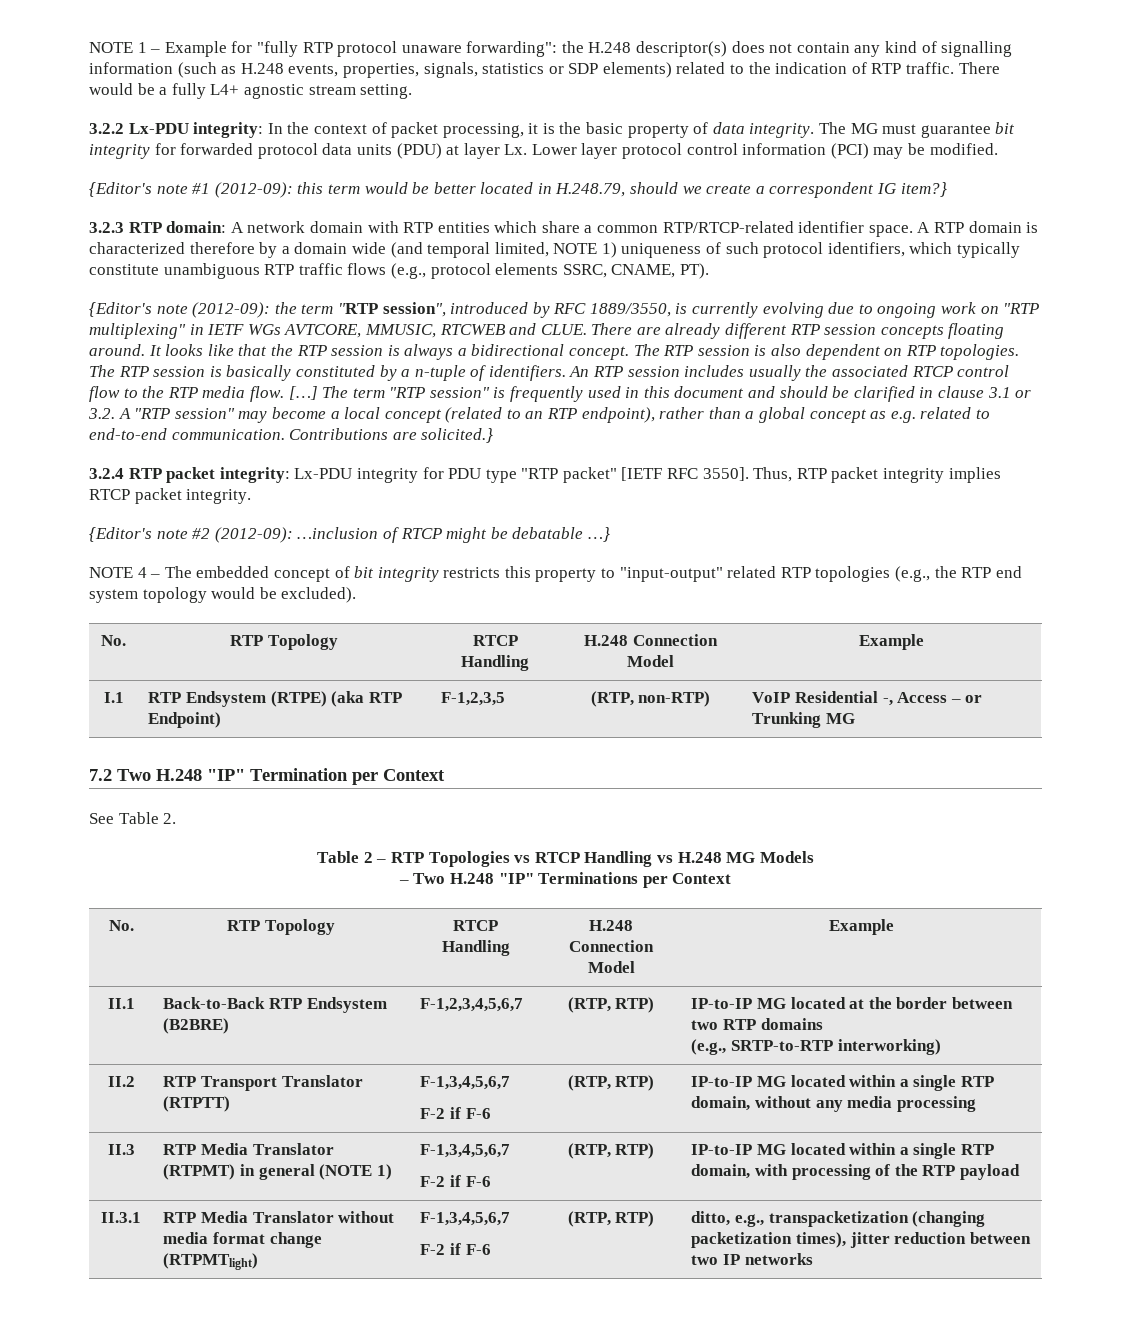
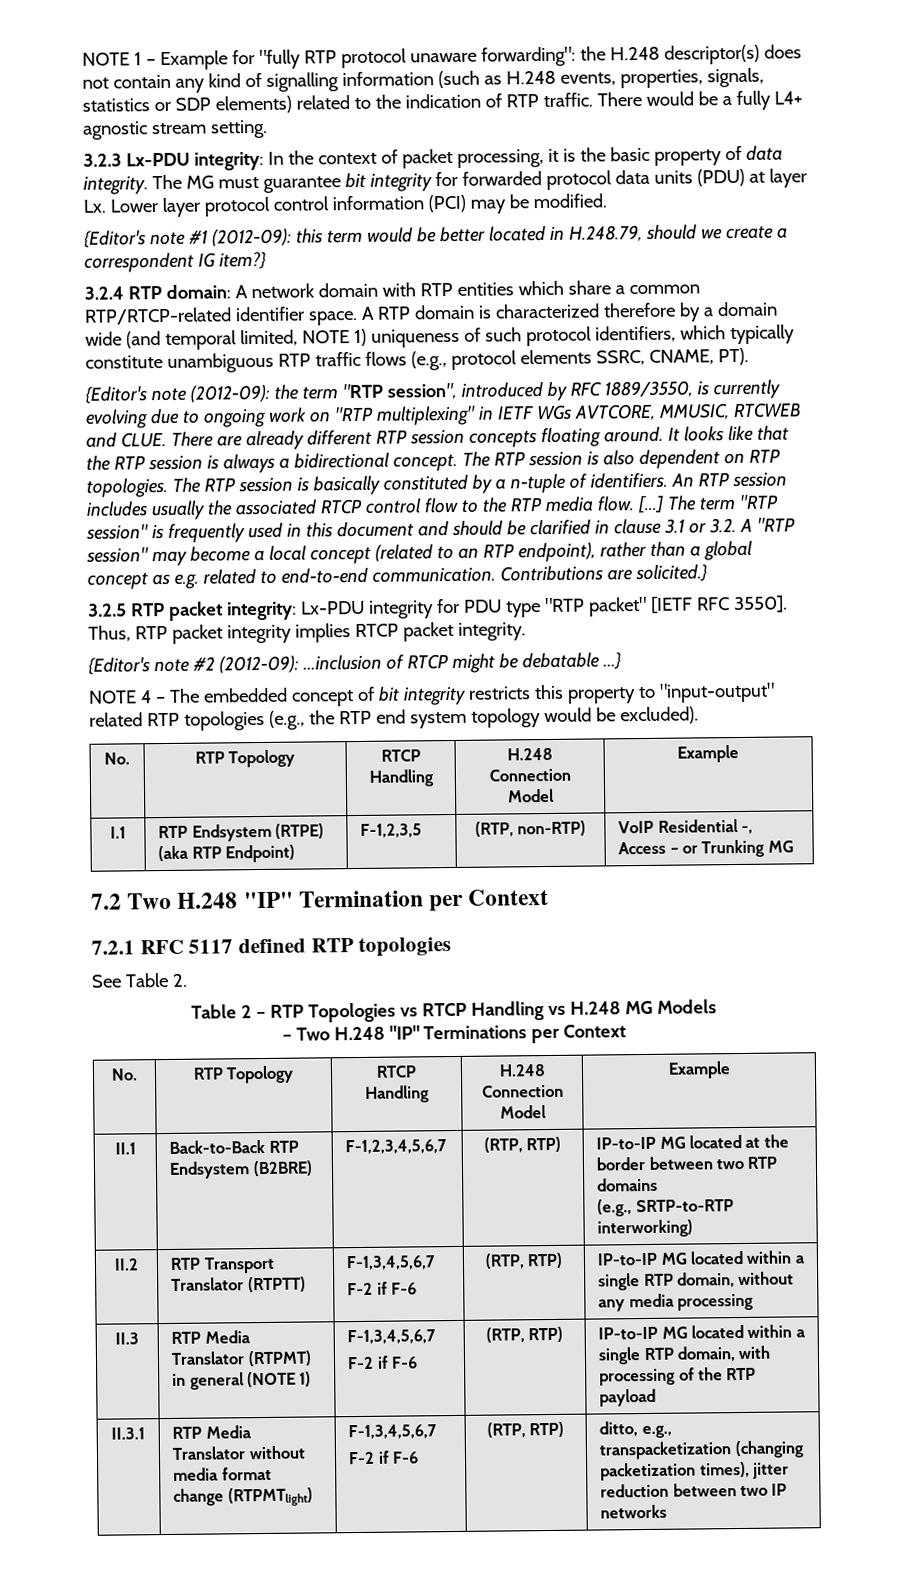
[89,123,124,134] 3.2.2 -> [83,153,122,167] 3.2.3
[89,222,124,233] 3.2.3 -> [84,286,124,300] 3.2.4
[89,468,124,479] 3.2.4 -> [88,603,127,617] 3.2.5
(445, 775) none -> [91,937,452,957] // 7.2.1 RFC 5117 defined RTP topologies

